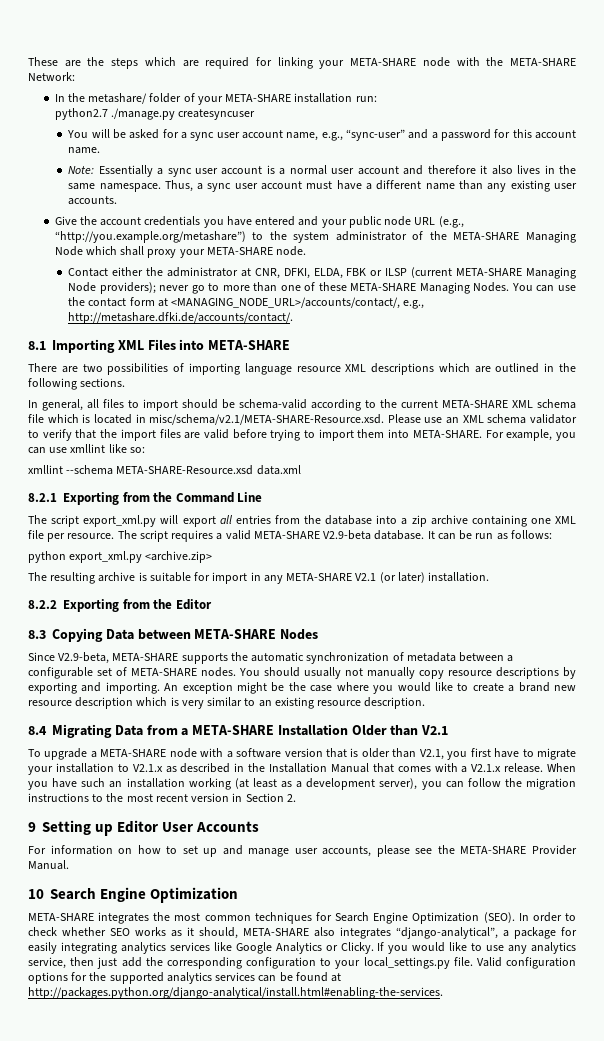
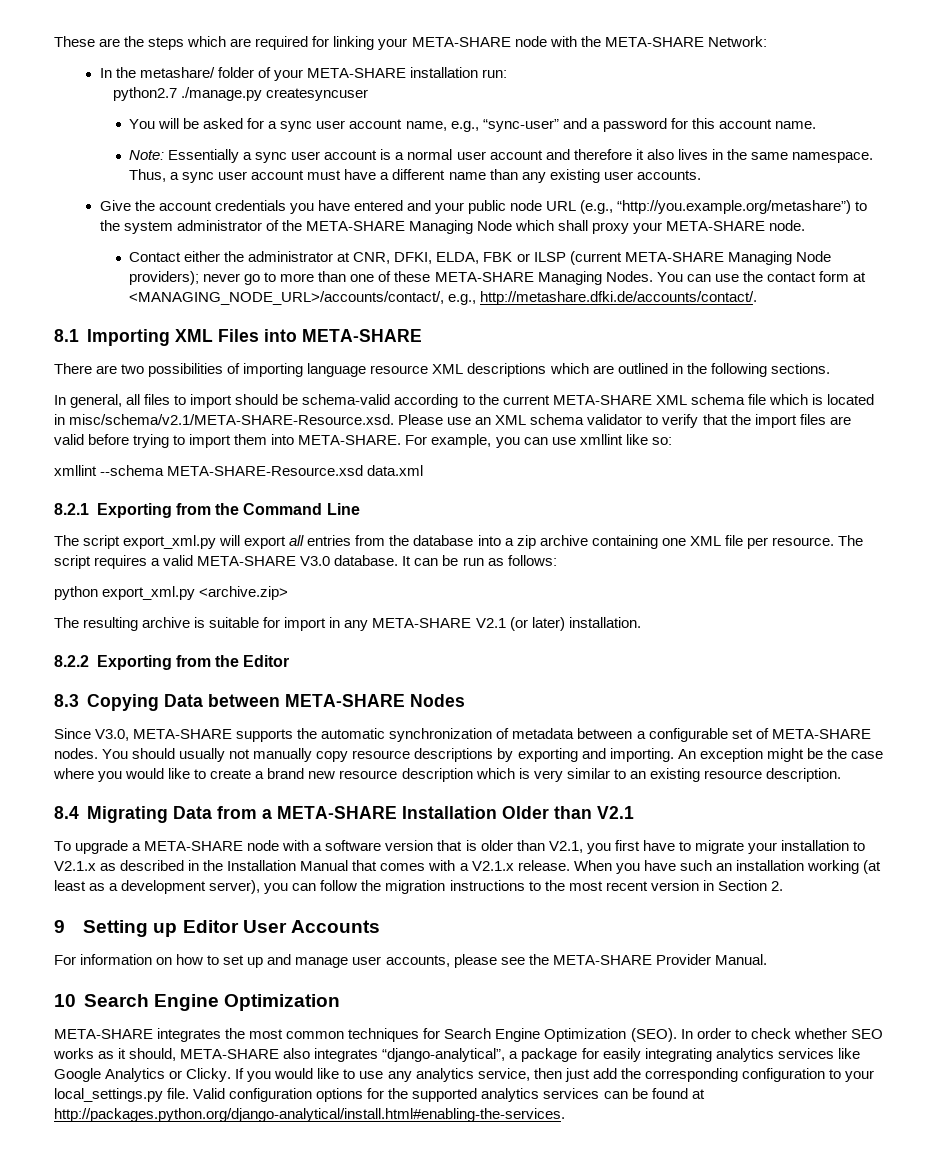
[323,530,372,540] V2.9-beta -> [300,556,331,566] V3.0
[58,652,110,664] V2.9-beta, -> [95,729,130,741] V3.0,

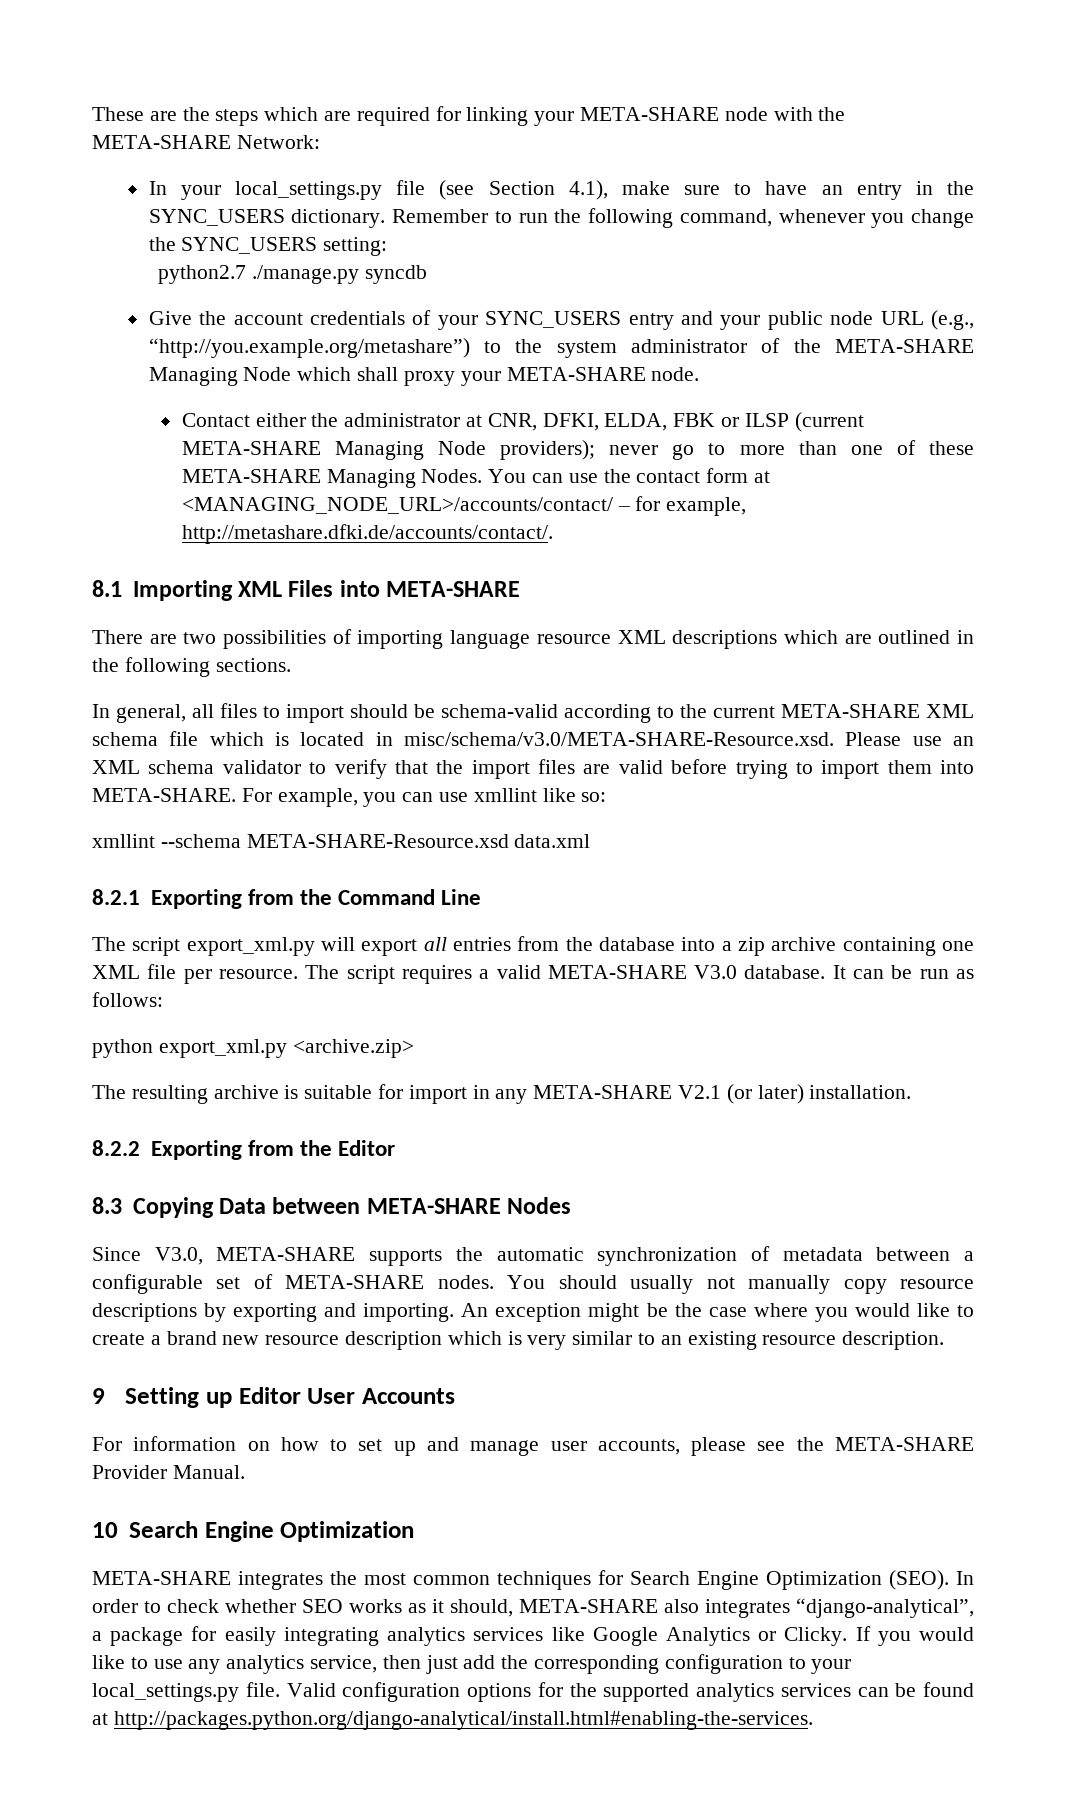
[115,67,508,81] [112,87,368,101] [129,118,816,132] [129,149,874,163] [129,169,701,183] the metashare/ folder of your META-SHARE installation run: // python2.7 ./manage.py createsyncuser // You will be asked for a sync user account name, e.g., “sync-user” and a password for this account name. // Note: Essentially a sync user account is a normal user account and therefore it also lives in the same namespace. Thus, a sync user account must have a different name than any existing user accounts. -> [180,180,975,200] [148,208,974,228] [148,237,388,256] [158,265,427,284] your local_settings.py file (see Section 4.1), make sure to have an entry in the SYNC_USERS dictionary. Remember to run the following command, whenever you change the SYNC_USERS setting: // python2.7 ./manage.py syncdb
[289,200,404,214] you have entered -> [412,310,674,330] of your SYNC_USERS entry
[129,291,477,305] <MANAGING_NODE_URL>/accounts/contact/, e.g., -> [181,496,747,516] <MANAGING_NODE_URL>/accounts/contact/ – for example,
[69,414,395,425] misc/schema/v2.1/META-SHARE-Resource.xsd. -> [404,732,834,746] misc/schema/v3.0/META-SHARE-Resource.xsd.
[54,806,634,823] [54,840,866,854] [54,860,881,874] [54,880,783,894] // 8.4 Migrating Data from a META-SHARE Installation Older than V2.1 // To upgrade a META-SHARE node with a software version that is older than V2.1, you first have to migrate your installation to V2.1.x as described in the Installation Manual that comes with a V2.1.x release. When you have such an installation working (at least as a development server), you can follow the migration instructions to the most recent version in Section 2. -> (945, 1340) none

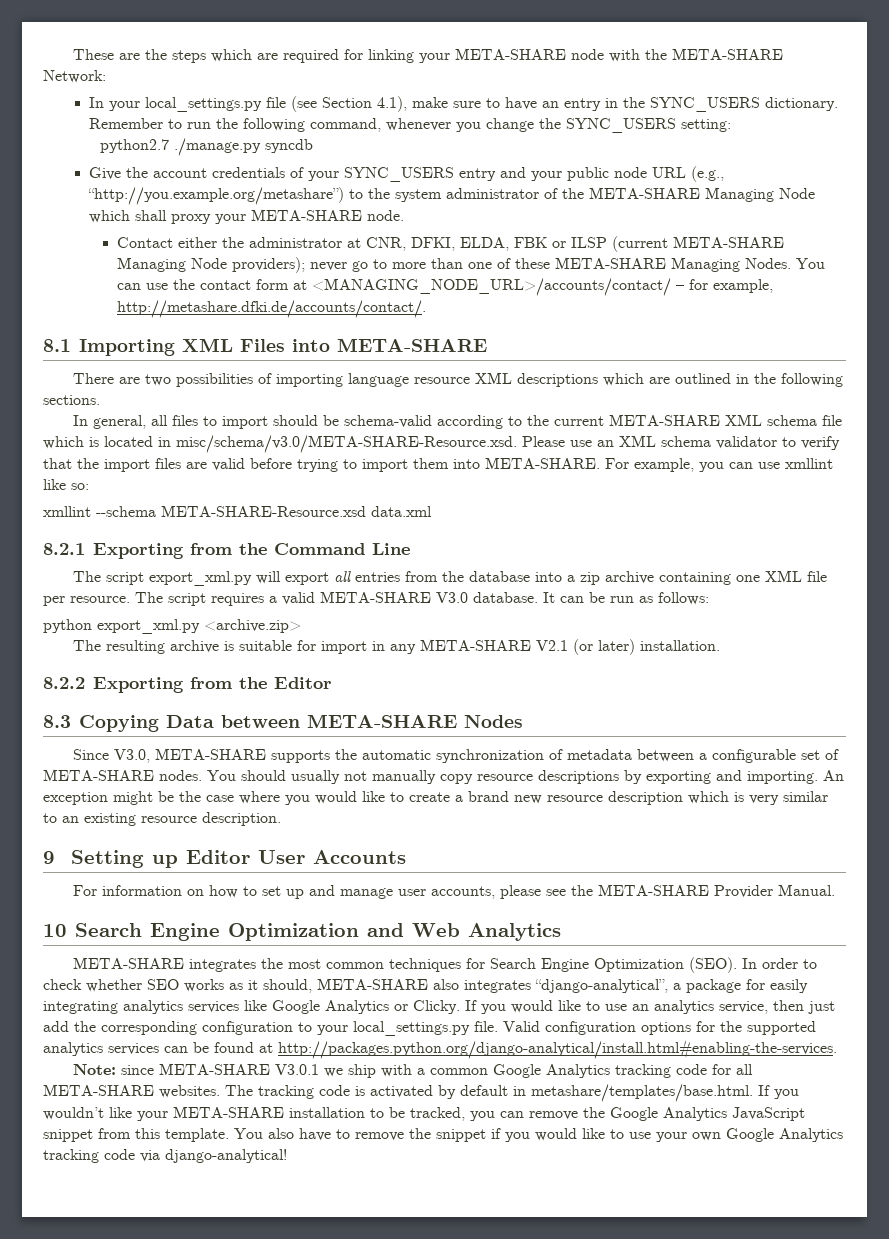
(415, 1531) none -> [367,923,561,941] and Web Analytics
[188,1659,221,1674] any -> [632,1004,649,1011] an
(813, 1720) none -> [73,1063,754,1078] [43,1084,799,1102] [43,1106,805,1121] [43,1128,843,1142] [43,1149,287,1163] // Note: since META-SHARE V3.0.1 we ship with a common Google Analytics tracking code for all META-SHARE websites. The tracking code is activated by default in metashare/templates/base.html. If you wouldn’t like your META-SHARE installation to be tracked, you can remove the Google Analytics JavaScript snippet from this template. You also have to remove the snippet if you would like to use your own Google Analytics tracking code via django-analytical!

